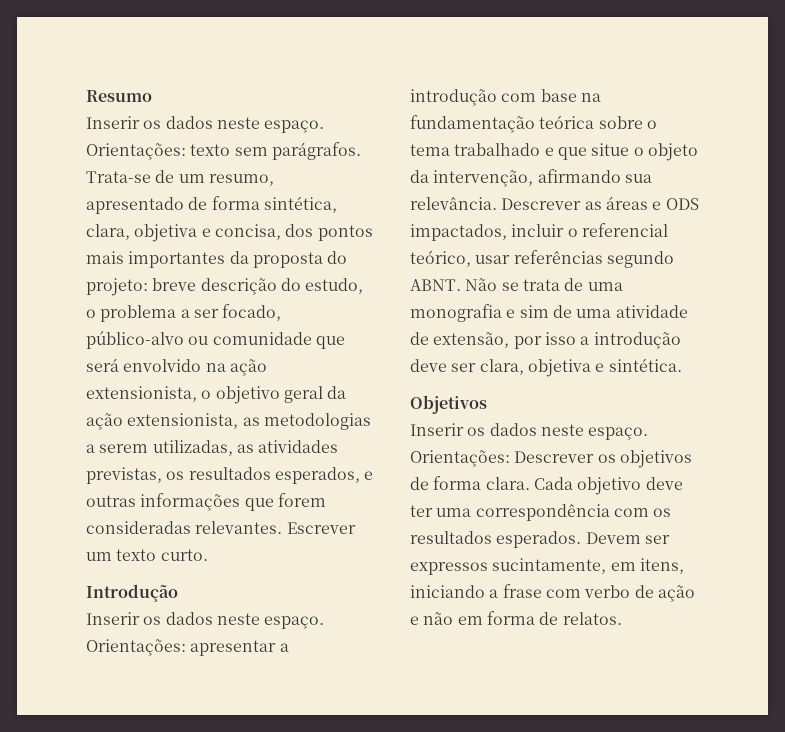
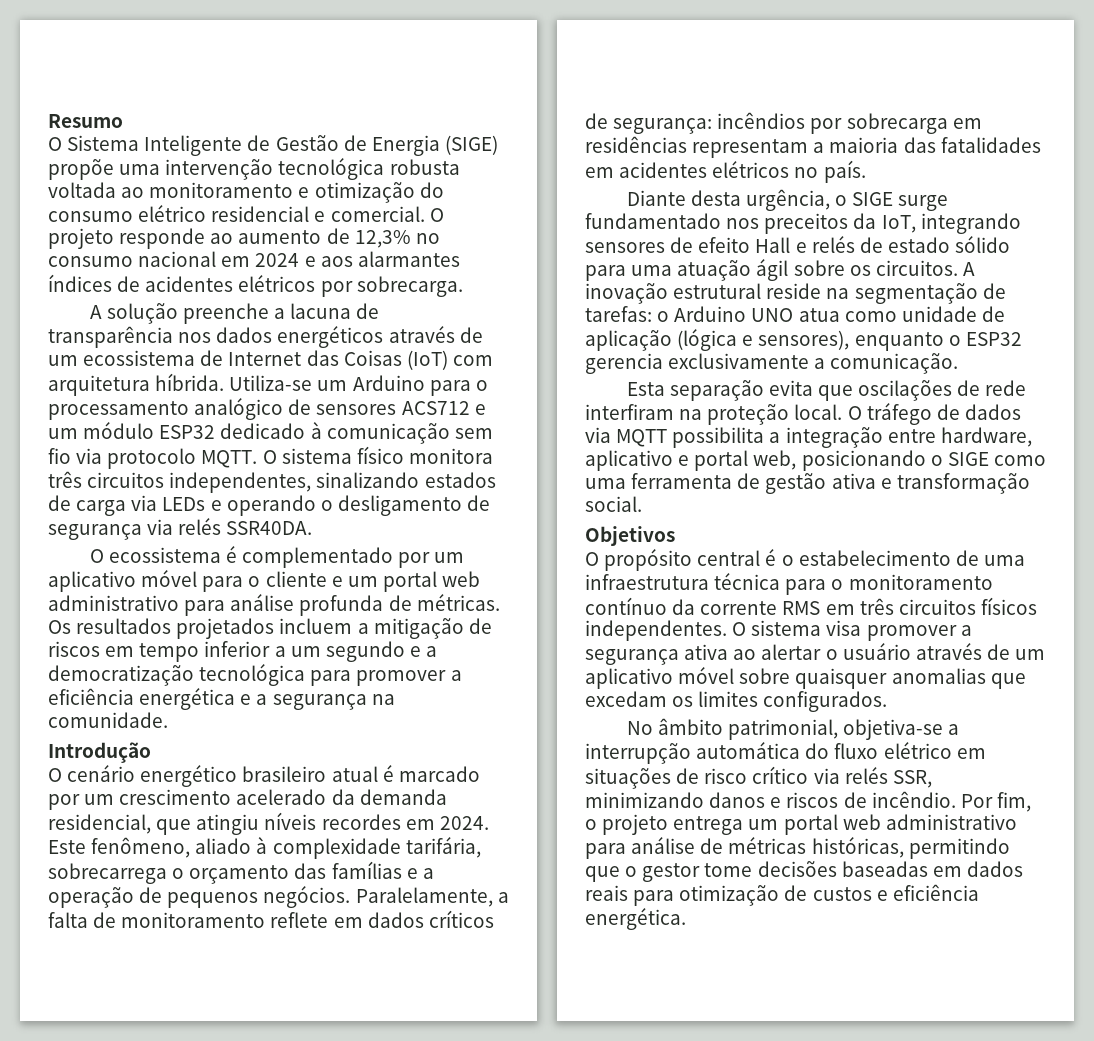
[86,116,325,133] [86,142,361,160] [86,170,274,186] [86,196,337,214] [86,224,373,242] [86,251,348,268] [86,278,364,296] [86,304,282,322] [86,331,345,349] [86,358,267,376] [86,386,347,404] [86,413,371,430] [86,440,339,456] [86,467,374,484] [86,493,326,511] [86,521,356,534] [86,549,208,561] [86,584,178,602] [86,612,325,629] [86,639,289,656] [410,89,601,106] [410,115,657,133] [410,143,698,161] [410,169,652,187] [410,196,699,210] [410,223,668,241] [410,250,674,268] [410,278,623,291] [410,304,688,322] [410,332,681,349] [410,358,682,377] [410,395,487,414] [410,423,649,440] [410,450,692,468] [410,476,683,495] [410,504,672,521] [410,531,670,548] [410,558,684,575] [410,584,695,602] [410,611,622,625] Inserir os dados neste espaço. Orientações: texto sem parágrafos. Trata-se de um resumo, apresentado de forma sintética, clara, objetiva e concisa, dos pontos mais importantes da proposta do projeto: breve descrição do estudo, o problema a ser focado, público-alvo ou comunidade que será envolvido na ação extensionista, o objetivo geral da ação extensionista, as metodologias a serem utilizadas, as atividades previstas, os resultados esperados, e outras informações que forem consideradas relevantes. Escrever um texto curto. // Introdução // Inserir os dados neste espaço. Orientações: apresentar a introdução com base na fundamentação teórica sobre o tema trabalhado e que situe o objeto da intervenção, afirmando sua relevância. Descrever as áreas e ODS impactados, incluir o referencial teórico, usar referências segundo ABNT. Não se trata de uma monografia e sim de uma atividade de extensão, por isso a introdução deve ser clara, objetiva e sintética. // Objetivos // Inserir os dados neste espaço. Orientações: Descrever os objetivos de forma clara. Cada objetivo deve ter uma correspondência com os resultados esperados. Devem ser expressos sucintamente, em itens, iniciando a frase com verbo de ação e não em forma de relatos. -> [48,135,498,156] [48,158,460,180] [48,182,444,203] [48,205,444,222] [48,228,440,249] [48,251,460,267] [48,274,463,297] [89,303,380,324] [48,326,483,348] [48,350,493,370] [48,373,488,396] [48,398,486,420] [48,422,493,444] [48,446,493,469] [48,471,496,493] [48,495,491,516] [48,518,313,540] [89,546,465,568] [48,570,481,592] [48,594,500,616] [48,618,492,639] [48,641,438,662] [48,664,462,686] [48,688,395,710] [48,712,168,728] [48,742,151,763] [48,765,480,787] [48,789,447,810] [48,812,489,835] [48,837,481,859] [48,861,434,884] [48,886,509,908] [48,910,494,928] [585,112,982,134] [585,136,1041,158] [585,160,866,183] [626,189,949,211] [585,213,1021,234] [585,236,1011,253] [585,259,975,281] [585,283,1006,304] [585,306,1005,322] [585,329,1022,351] [585,353,959,374] [626,380,1027,401] [585,403,1021,425] [585,427,1032,448] [585,450,1046,471] [585,473,1030,494] [585,496,642,512] [585,526,675,546] [585,549,1025,571] [585,573,993,595] [585,597,1037,615] [585,620,972,641] [585,643,1046,665] [585,667,1026,689] [585,691,888,712] [626,718,960,740] [585,742,986,764] [585,766,932,789] [585,791,1031,812] [585,814,1017,835] [585,837,1010,859] [585,861,1023,882] [585,884,979,906] [585,908,686,930] O Sistema Inteligente de Gestão de Energia (SIGE) propõe uma intervenção tecnológica robusta voltada ao monitoramento e otimização do consumo elétrico residencial e comercial. O projeto responde ao aumento de 12,3% no consumo nacional em 2024 e aos alarmantes índices de acidentes elétricos por sobrecarga. // A solução preenche a lacuna de transparência nos dados energéticos através de um ecossistema de Internet das Coisas (IoT) com arquitetura híbrida. Utiliza-se um Arduino para o processamento analógico de sensores ACS712 e um módulo ESP32 dedicado à comunicação sem fio via protocolo MQTT. O sistema físico monitora três circuitos independentes, sinalizando estados de carga via LEDs e operando o desligamento de segurança via relés SSR40DA. // O ecossistema é complementado por um aplicativo móvel para o cliente e um portal web administrativo para análise profunda de métricas. Os resultados projetados incluem a mitigação de riscos em tempo inferior a um segundo e a democratização tecnológica para promover a eficiência energética e a segurança na comunidade. // Introdução // O cenário energético brasileiro atual é marcado por um crescimento acelerado da demanda residencial, que atingiu níveis recordes em 2024. Este fenômeno, aliado à complexidade tarifária, sobrecarrega o orçamento das famílias e a operação de pequenos negócios. Paralelamente, a falta de monitoramento reflete em dados críticos de segurança: incêndios por sobrecarga em residências representam a maioria das fatalidades em acidentes elétricos no país. // Diante desta urgência, o SIGE surge fundamentado nos preceitos da IoT, integrando sensores de efeito Hall e relés de estado sólido para uma atuação ágil sobre os circuitos. A inovação estrutural reside na segmentação de tarefas: o Arduino UNO atua como unidade de aplicação (lógica e sensores), enquanto o ESP32 gerencia exclusivamente a comunicação. // Esta separação evita que oscilações de rede interfiram na proteção local. O tráfego de dados via MQTT possibilita a integração entre hardware, aplicativo e portal web, posicionando o SIGE como uma ferramenta de gestão ativa e transformação social. // Objetivos // O propósito central é o estabelecimento de uma infraestrutura técnica para o monitoramento contínuo da corrente RMS em três circuitos físicos independentes. O sistema visa promover a segurança ativa ao alertar o usuário através de um aplicativo móvel sobre quaisquer anomalias que excedam os limites configurados. // No âmbito patrimonial, objetiva-se a interrupção automática do fluxo elétrico em situações de risco crítico via relés SSR, minimizando danos e riscos de incêndio. Por fim, o projeto entrega um portal web administrativo para análise de métricas históricas, permitindo que o gestor tome decisões baseadas em dados reais para otimização de custos e eficiência energética.

